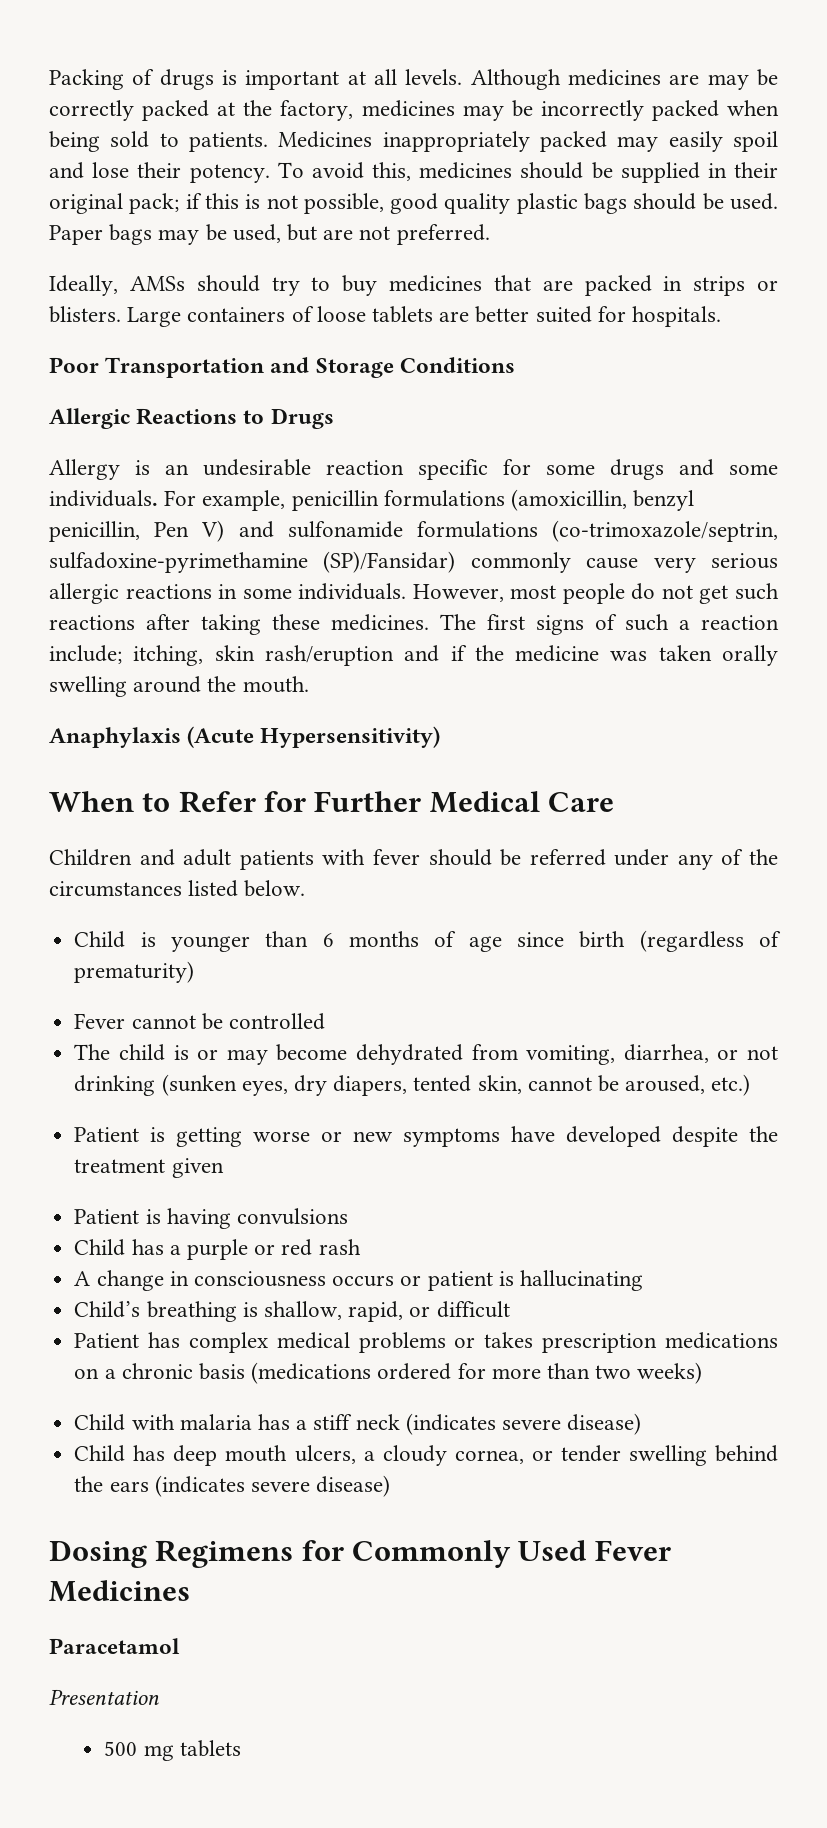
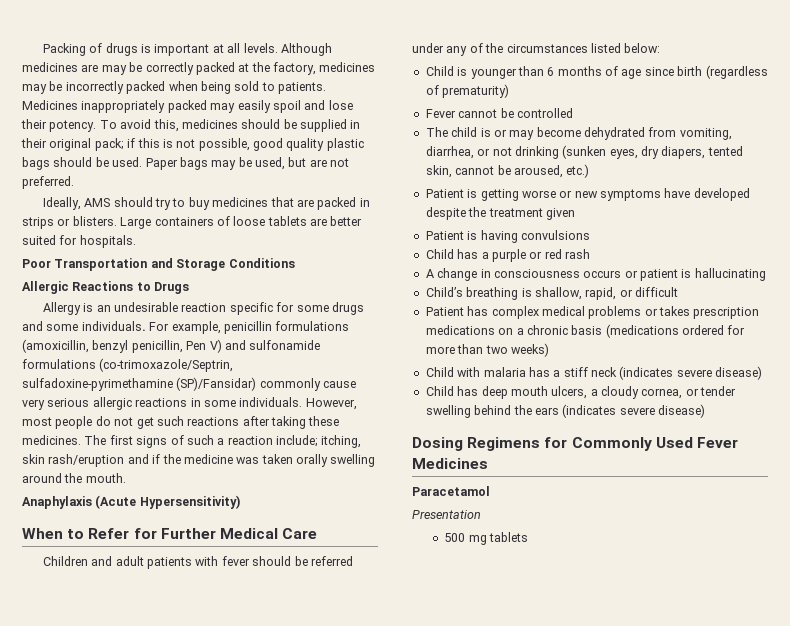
[129,276,185,291] AMSs -> [84,198,111,207] AMS
[552,520,778,542] (co-trimoxazole/septrin, -> [99,358,234,372] (co-trimoxazole/Septrin,
[244,880,306,897] below. -> [624,43,661,53] below:

